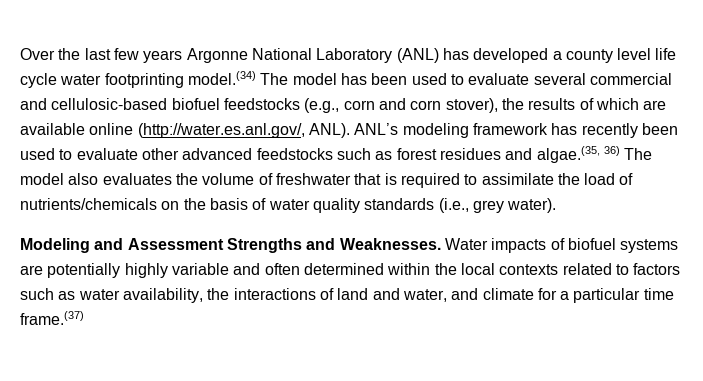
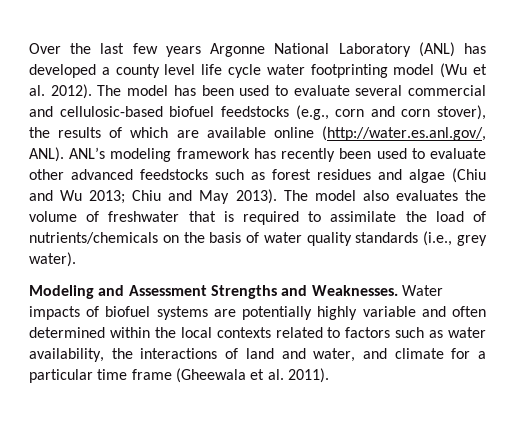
[187,71,256,85] model.(34) -> [393,63,488,78] [29,84,92,99] model (Wu et al. 2012).
[536,146,620,163] algae.(35, 36) -> [409,168,486,183] [29,189,277,204] algae (Chiu and Wu 2013; Chiu and May 2013).
[20,311,84,325] frame.(37) -> [131,368,329,383] frame (Gheewala et al. 2011).

